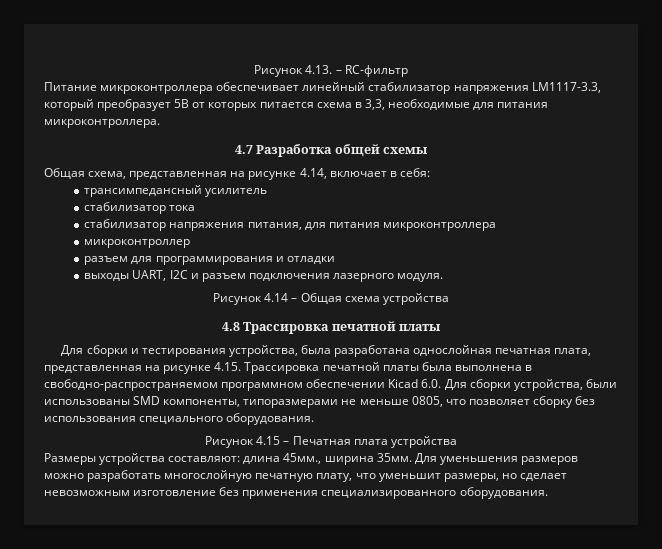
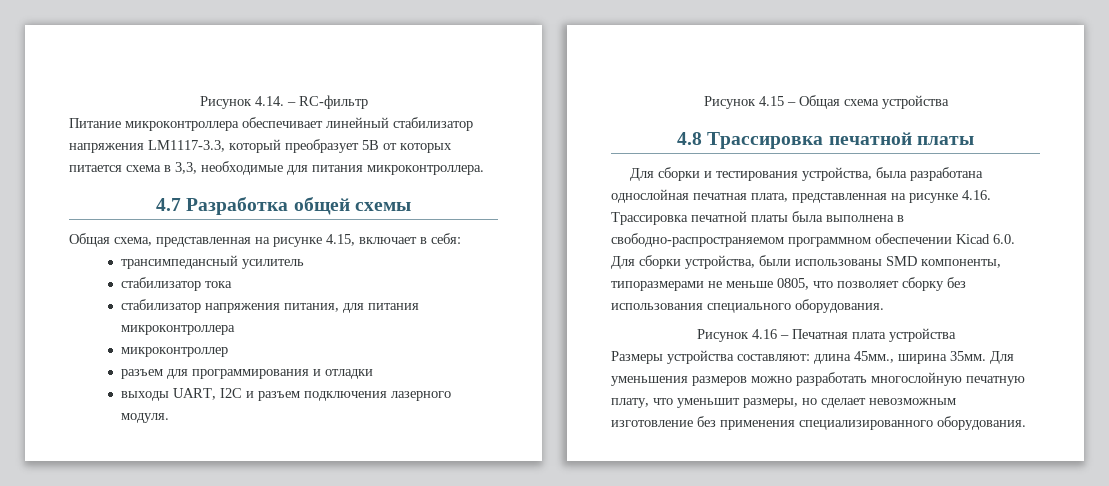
[254,65,333,77] Рисунок 4.13. -> [199,96,284,109] Рисунок 4.14.
[299,168,327,179] 4.14, -> [326,234,355,246] 4.15,
[264,293,289,302] 4.14 -> [758,96,784,106] 4.15
[214,362,242,371] 4.15. -> [962,190,991,200] 4.16.
[256,436,281,445] 4.15 -> [751,329,777,339] 4.16

